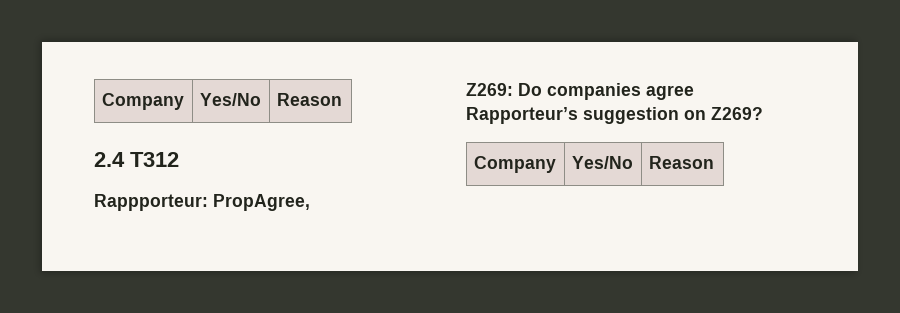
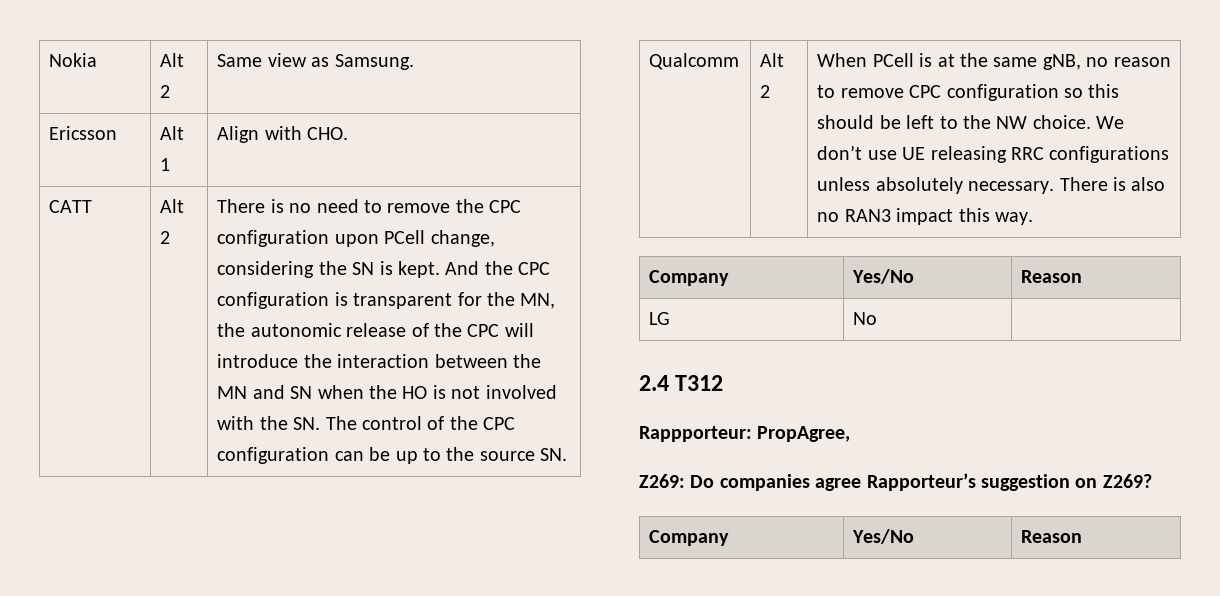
[101,93,184,110] [199,93,261,106] [276,93,342,106] Company | Yes/No | Reason -> [49,53,98,67] [160,53,185,67] [160,85,171,98] [217,53,414,70] [49,126,118,140] [160,126,185,140] [160,158,171,171] [217,126,349,143] [49,200,93,213] [160,199,185,213] [160,231,171,244] [217,199,522,213] [217,230,495,247] [217,261,551,278] [217,292,556,309] [217,323,534,337] [217,354,541,368] [217,385,557,399] [217,416,516,430] [217,447,568,464] [649,53,740,70] [760,53,785,67] [760,85,771,98] [817,53,1171,70] [817,84,1120,101] [817,115,1125,129] [817,145,1170,163] [817,177,1166,194] [817,208,1033,225] [649,270,730,286] [852,269,915,284] [1021,270,1083,283] [649,312,671,325] [853,312,878,325] Nokia | Alt 2 | Same view as Samsung. // Ericsson | Alt 1 | Align with CHO. // CATT | Alt 2 | There is no need to remove the CPC configuration upon PCell change, considering the SN is kept. And the CPC configuration is transparent for the MN, the autonomic release of the CPC will introduce the interaction between the MN and SN when the HO is not involved with the SN. The control of the CPC configuration can be up to the source SN. // Qualcomm | Alt 2 | When PCell is at the same gNB, no reason to remove CPC configuration so this should be left to the NW choice. We don’t use UE releasing RRC configurations unless absolutely necessary. There is also no RAN3 impact this way. // Company | Yes/No | Reason // LG | No |

